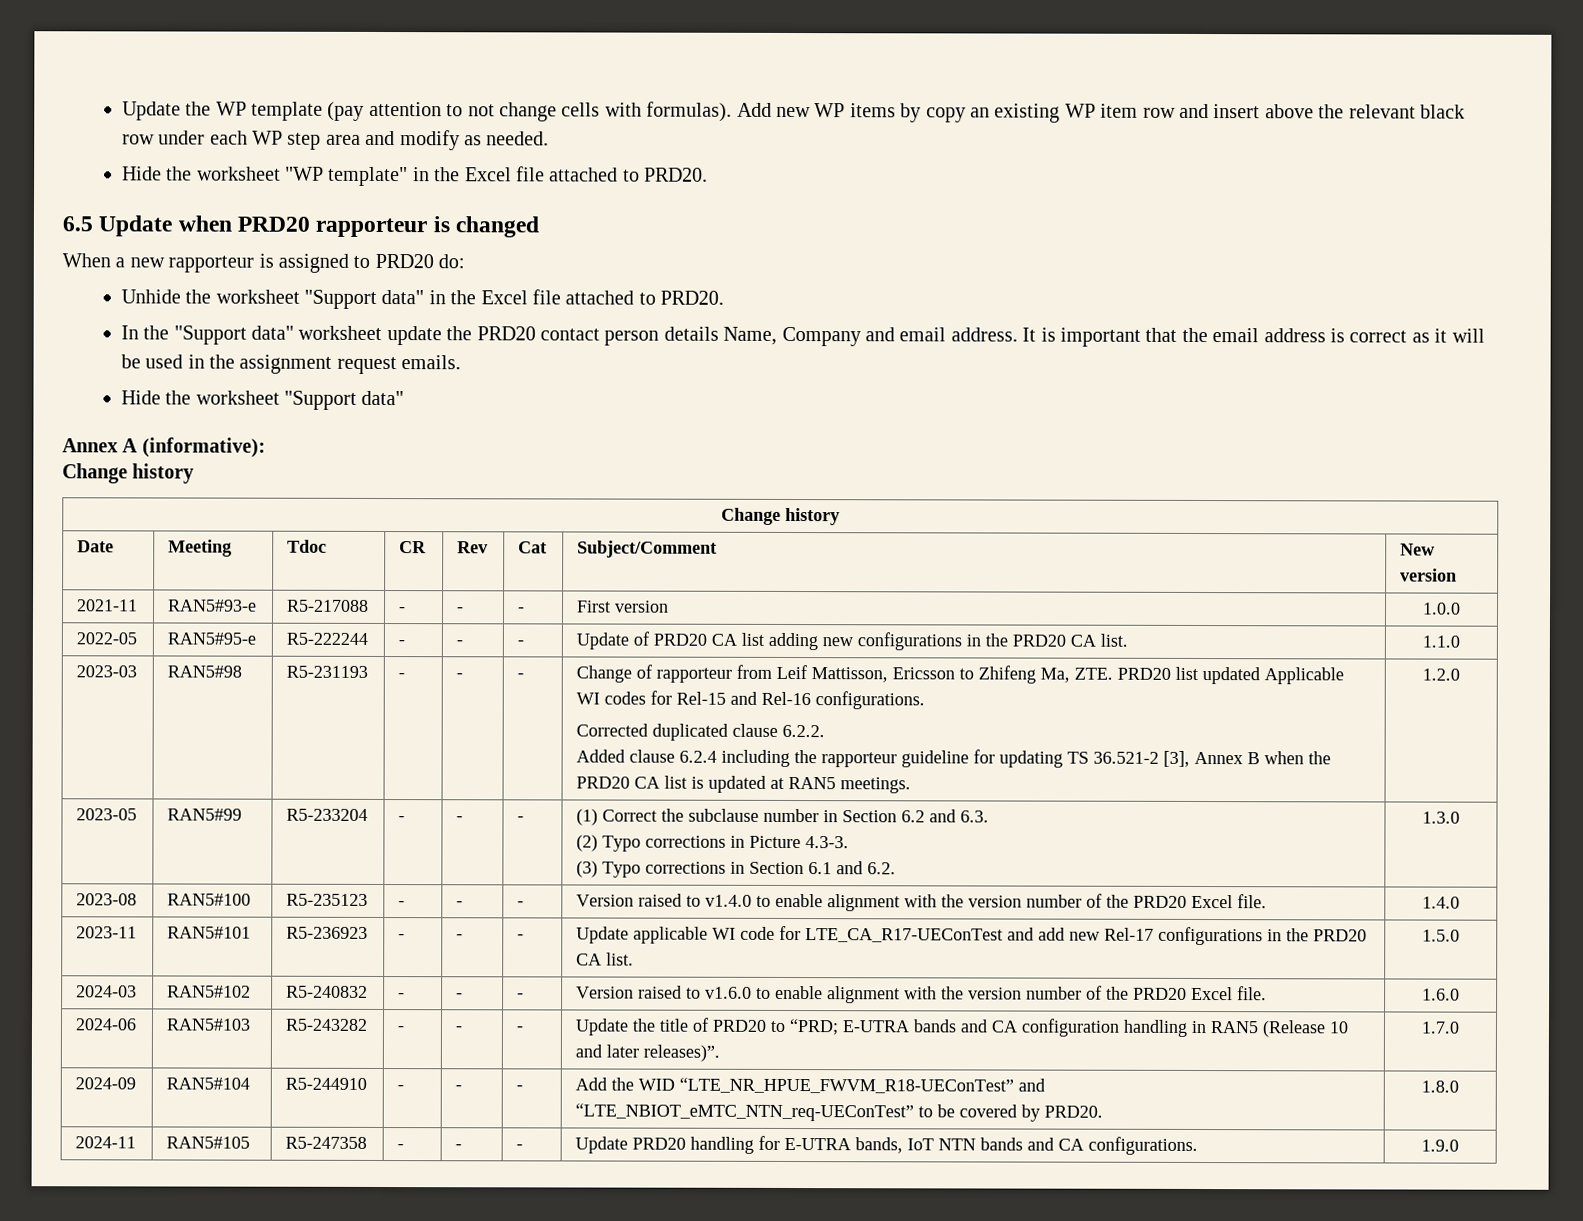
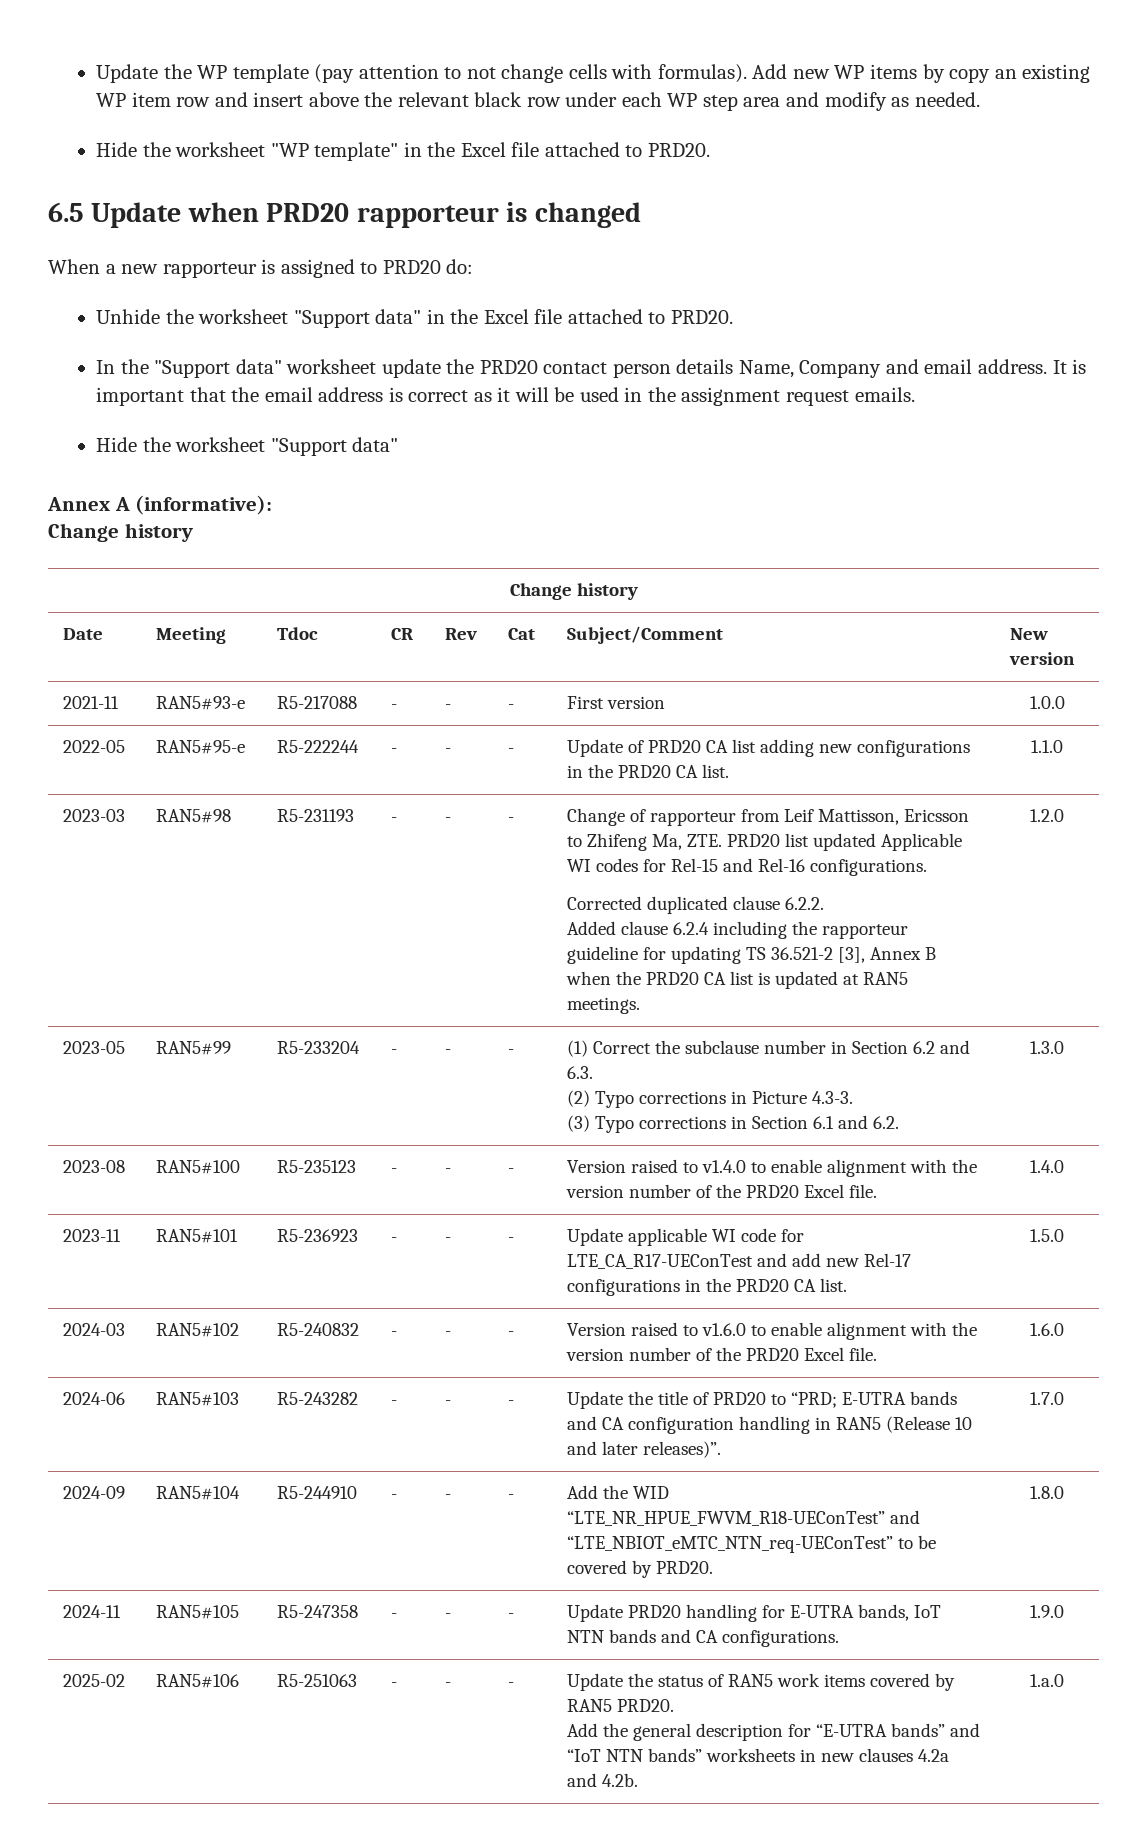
(1459, 1145) none -> [63,1674,126,1687] [156,1674,240,1688] [277,1674,358,1687] [391,1682,398,1687] [445,1682,452,1687] [508,1682,515,1687] [567,1673,956,1691] [567,1699,675,1712] [567,1723,981,1741] [567,1748,950,1762] [567,1773,639,1787] [1030,1674,1064,1687] // 2025-02 | RAN5#106 | R5-251063 | - | - | - | Update the status of RAN5 work items covered by RAN5 PRD20. // Add the general description for “E-UTRA bands” and “IoT NTN bands” worksheets in new clauses 4.2a and 4.2b. | 1.a.0

